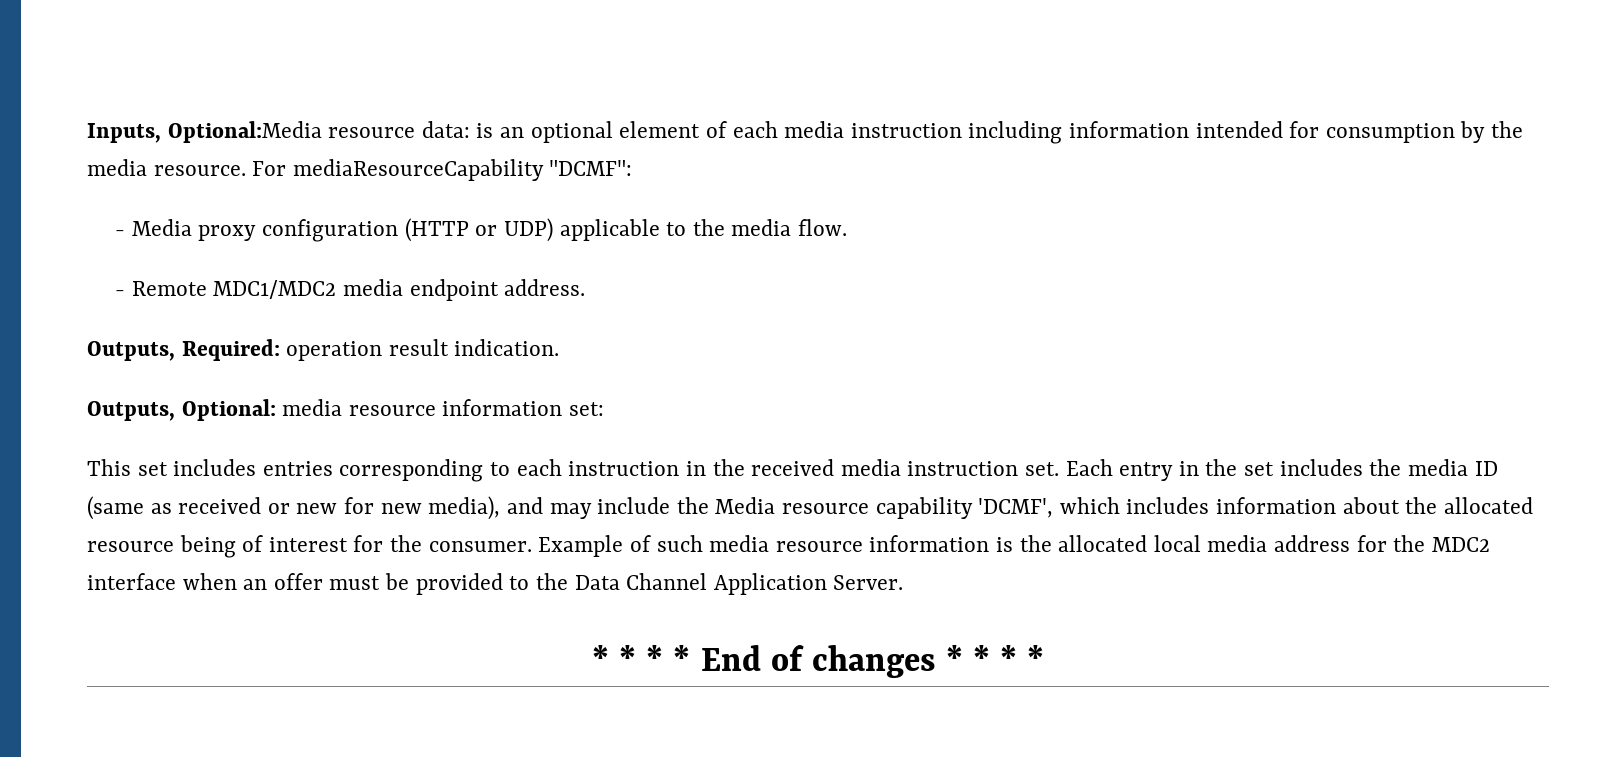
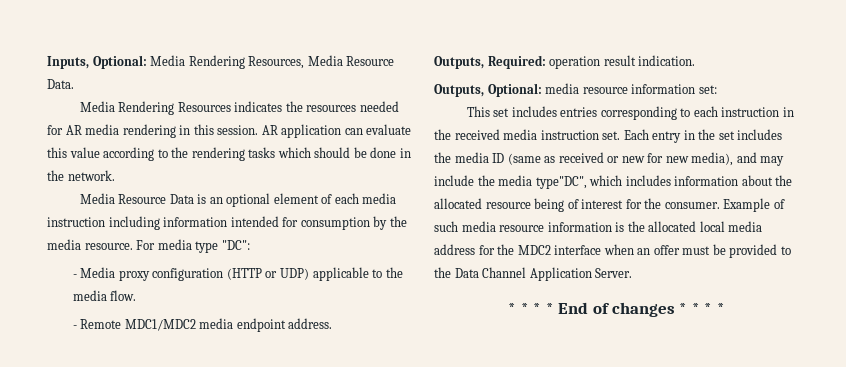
[167,121,470,143] Optional:Media resource data: -> [92,55,395,69] [47,79,74,89] [79,101,399,115] [47,124,412,138] [47,147,411,161] [47,170,115,181] [79,193,194,204] Optional: Media Rendering Resources, Media Resource Data. // Media Rendering Resources indicates the resources needed for AR media rendering in this session. AR application can evaluate this value according to the rendering tasks which should be done in the network. // Media Resource Data
[292,159,633,181] mediaResourceCapability "DCMF": -> [157,239,250,253] media type "DC":
[715,497,1054,519] Media resource capability 'DCMF', -> [498,175,587,189] media type"DC",

